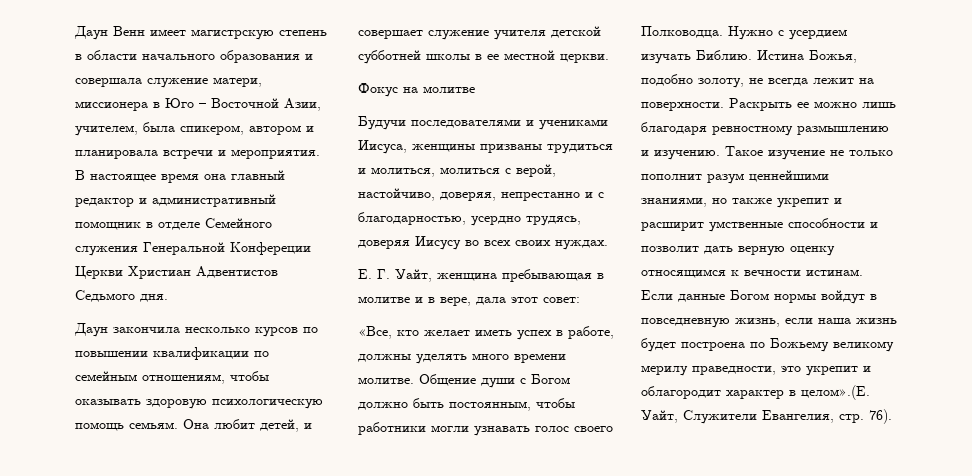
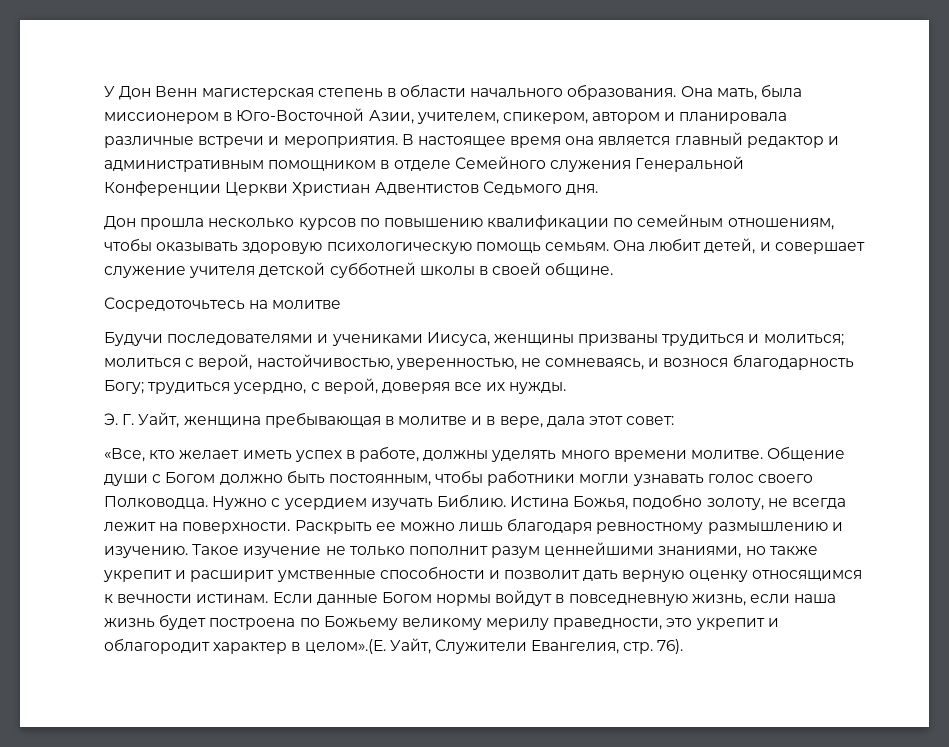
[74,26,327,40] [75,50,313,63] [75,77,262,88] [75,98,279,111] Даун Венн имеет магистрскую степень в области начального образования и совершала служение матери, миссионера в Юго – Восточной -> [104,84,803,100] [104,108,365,124] У Дон Венн магистерская степень в области начального образования. Она мать, была миссионером в Юго-Восточной
[143,122,175,132] была -> (499, 118) none
(158, 154) none -> [104,136,194,148] различные
(226, 177) none -> [598,136,671,145] является
[152,194,276,207] [75,221,141,230] административный помощник -> [104,160,377,172] административным помощником
[230,242,311,255] Конфереции -> [104,181,221,196] Конференции
[74,323,180,337] Даун закончила -> [104,216,205,230] Дон прошла
[75,351,148,357] повышении -> [383,218,483,228] повышению
[487,50,609,63] [358,83,398,97] ее местной церкви. // Фокус -> [492,262,614,277] [104,297,245,312] своей общине. // Сосредоточьтесь
[371,167,435,177] молиться, -> [763,334,844,346] молиться;
[358,188,604,201] [358,212,581,226] [358,236,608,250] [358,269,372,279] настойчиво, доверяя, непрестанно и с благодарностью, усердно трудясь, доверяя Иисусу во всех своих нуждах. // Е. -> [256,354,854,370] [104,378,567,394] [104,413,118,425] настойчивостью, уверенностью, не сомневаясь, и вознося благодарность Богу; трудиться усердно, с верой, доверяя все их нужды. // Э.

